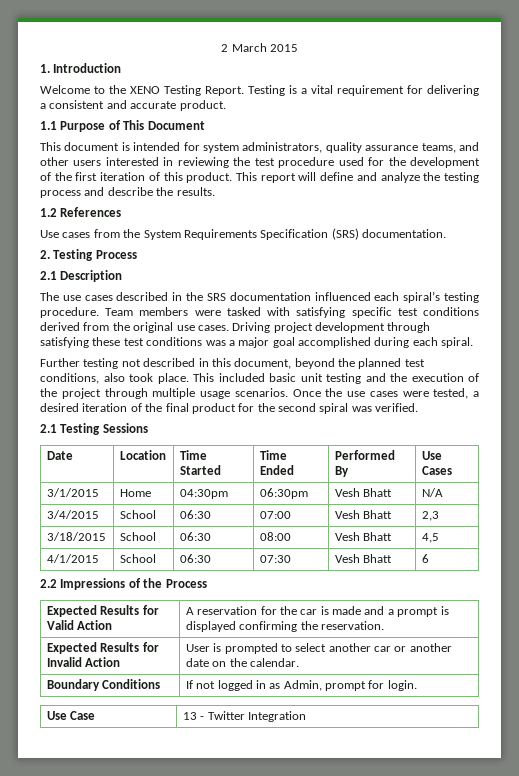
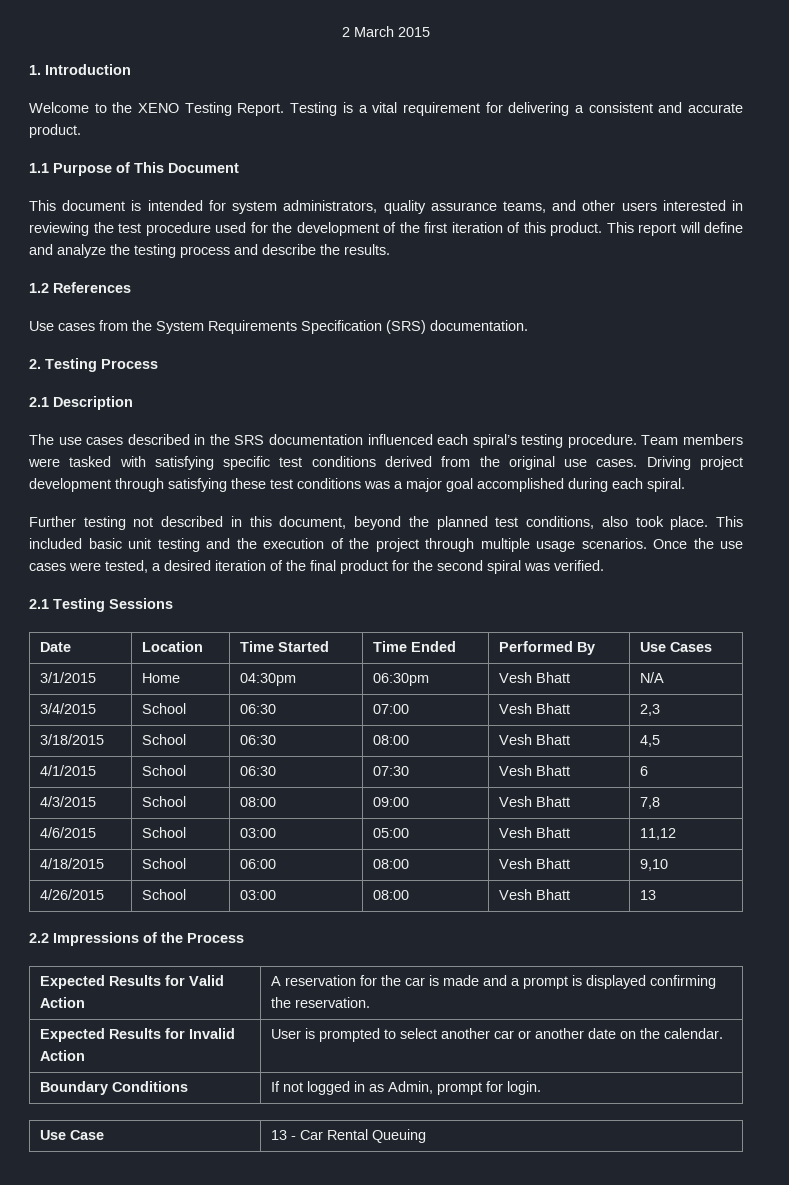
(429, 558) none -> [39,796,96,807] [141,796,186,807] [239,797,276,807] [372,797,409,807] [498,796,570,807] [639,797,660,809] [39,827,96,838] [141,827,186,838] [239,828,276,838] [372,828,409,838] [498,827,570,838] [639,828,676,840] [39,858,104,869] [141,858,186,869] [239,859,276,869] [372,859,409,869] [498,858,570,869] [639,859,668,871] [39,889,104,900] [141,889,186,900] [239,890,276,900] [372,890,409,900] [498,889,570,900] [639,890,656,900] // 4/3/2015 | School | 08:00 | 09:00 | Vesh Bhatt | 7,8 // 4/6/2015 | School | 03:00 | 05:00 | Vesh Bhatt | 11,12 // 4/18/2015 | School | 06:00 | 08:00 | Vesh Bhatt | 9,10 // 4/26/2015 | School | 03:00 | 08:00 | Vesh Bhatt | 13
[207,711,306,722] Twitter Integration -> [299,1129,426,1143] Car Rental Queuing

